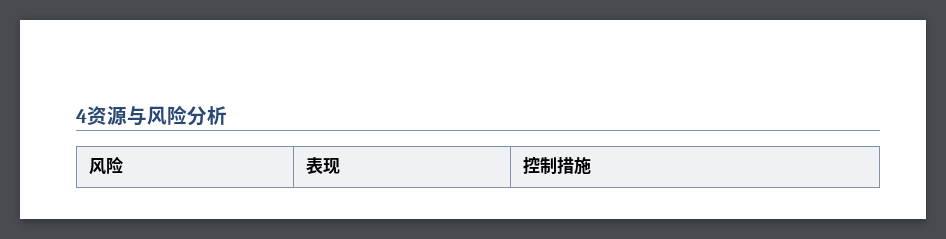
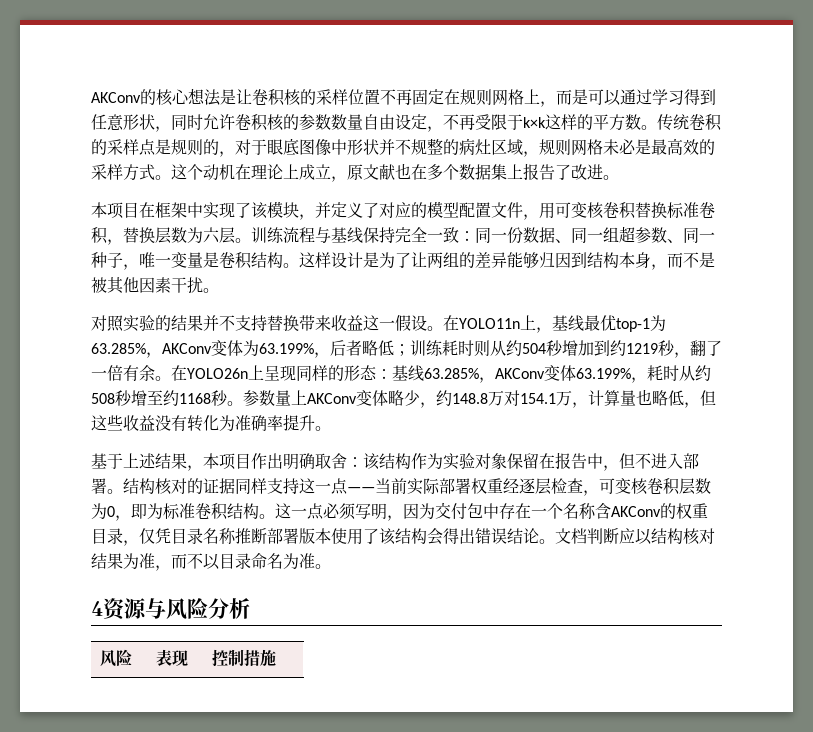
(76, 116) none -> [91,88,716,107] [91,114,722,132] [91,138,715,157] [91,163,619,182] [91,201,715,220] [91,226,715,245] [91,252,715,270] [91,277,219,294] [91,315,666,333] [91,340,722,358] [91,365,711,383] [91,389,716,408] [91,414,331,432] [91,452,699,471] [91,478,711,496] [91,502,708,521] [91,528,715,546] [91,553,331,571] AKConv的核心想法是让卷积核的采样位置不再固定在规则网格上，而是可以通过学习得到任意形状，同时允许卷积核的参数数量自由设定，不再受限于k×k这样的平方数。传统卷积的采样点是规则的，对于眼底图像中形状并不规整的病灶区域，规则网格未必是最高效的采样方式。这个动机在理论上成立，原文献也在多个数据集上报告了改进。 // 本项目在框架中实现了该模块，并定义了对应的模型配置文件，用可变核卷积替换标准卷积，替换层数为六层。训练流程与基线保持完全一致：同一份数据、同一组超参数、同一种子，唯一变量是卷积结构。这样设计是为了让两组的差异能够归因到结构本身，而不是被其他因素干扰。 // 对照实验的结果并不支持替换带来收益这一假设。在YOLO11n上，基线最优top-1为63.285%，AKConv变体为63.199%，后者略低；训练耗时则从约504秒增加到约1219秒，翻了一倍有余。在YOLO26n上呈现同样的形态：基线63.285%，AKConv变体63.199%，耗时从约508秒增至约1168秒。参数量上AKConv变体略少，约148.8万对154.1万，计算量也略低，但这些收益没有转化为准确率提升。 // 基于上述结果，本项目作出明确取舍：该结构作为实验对象保留在报告中，但不进入部署。结构核对的证据同样支持这一点——当前实际部署权重经逐层检查，可变核卷积层数为0，即为标准卷积结构。这一点必须写明，因为交付包中存在一个名称含AKConv的权重目录，仅凭目录名称推断部署版本使用了该结构会得出错误结论。文档判断应以结构核对结果为准，而不以目录命名为准。 //

